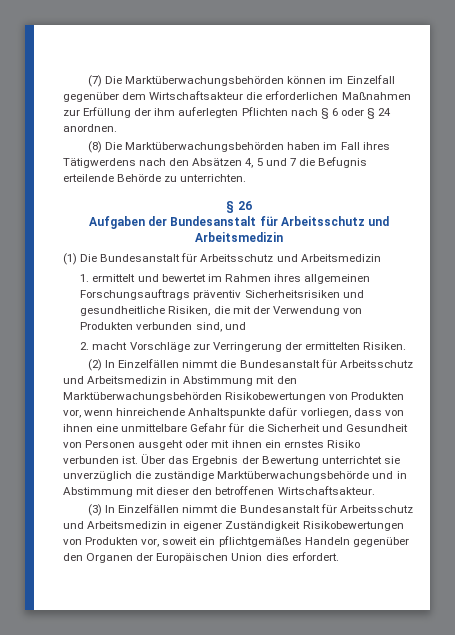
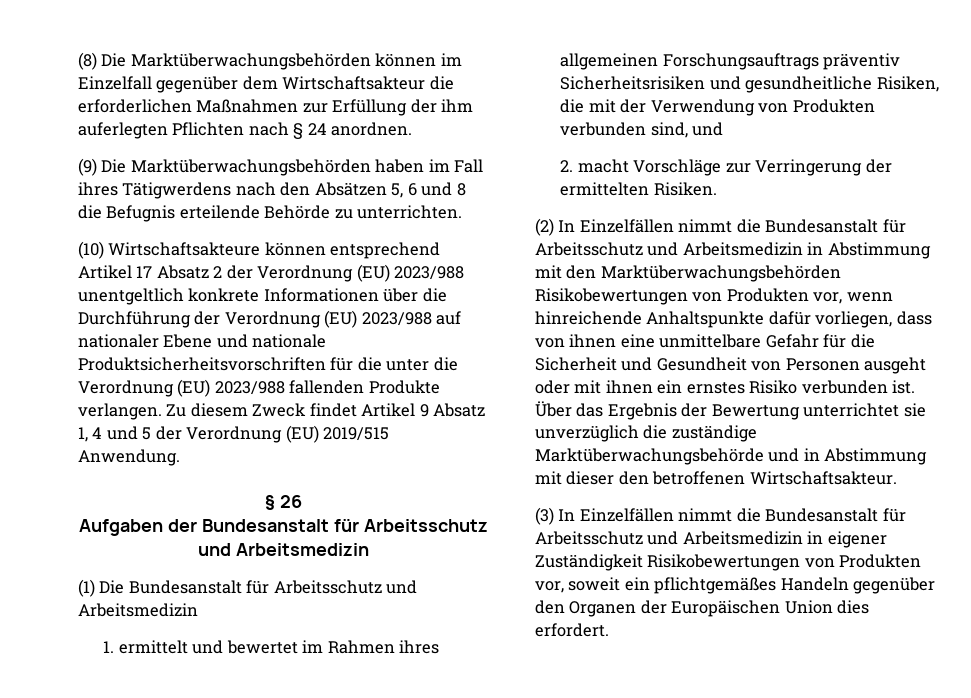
[87,75,102,87] (7) -> [78,52,97,70] (8)
[331,108,376,119] 6 oder § -> (304, 131) none
[87,141,102,153] (8) -> [78,158,97,176] (9)
[245,158,296,168] 4, 5 und 7 -> [391,182,466,198] 5, 6 und 8
(247, 178) none -> [78,241,441,259] [78,264,465,282] [78,288,447,305] [78,310,462,328] [78,334,327,348] [78,357,458,371] [78,379,440,397] [78,403,486,420] [78,425,390,443] [78,449,180,466] // (10) Wirtschaftsakteure können entsprechend Artikel 17 Absatz 2 der Verordnung (EU) 2023/988 unentgeltlich konkrete Informationen über die Durchführung der Verordnung (EU) 2023/988 auf nationaler Ebene und nationale Produktsicherheitsvorschriften für die unter die Verordnung (EU) 2023/988 fallenden Produkte verlangen. Zu diesem Zweck findet Artikel 9 Absatz 1, 4 und 5 der Verordnung (EU) 2019/515 Anwendung.

